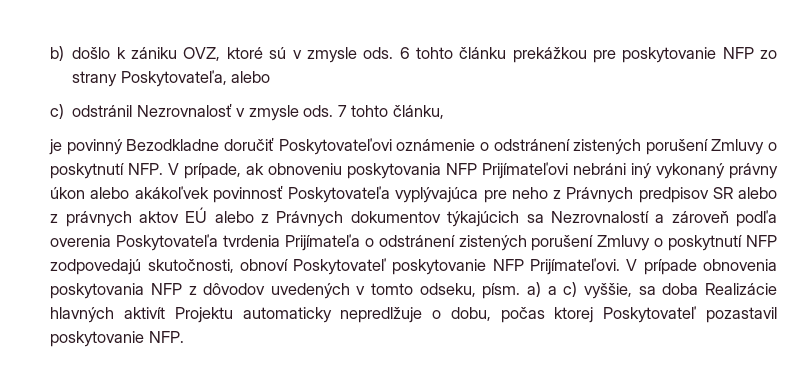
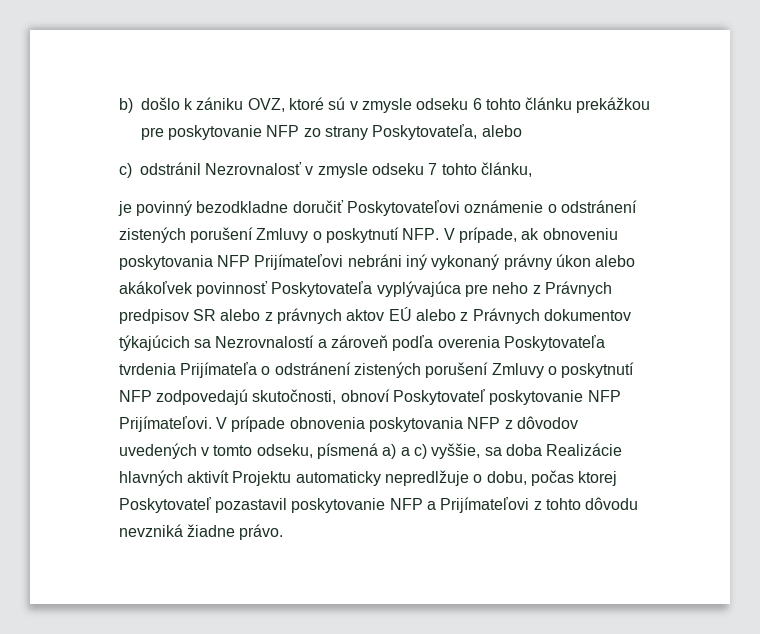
[363,47,394,59] ods. -> [416,98,469,110] odseku
[303,105,334,117] ods. -> [371,163,424,175] odseku
[126,139,220,151] Bezodkladne -> [196,201,289,213] bezodkladne
[482,283,521,299] písm. -> [316,443,378,459] písmená
[148,331,184,343] NFP. -> [389,497,639,513] [118,524,284,540] NFP a Prijímateľovi z tohto dôvodu nevzniká žiadne právo.

